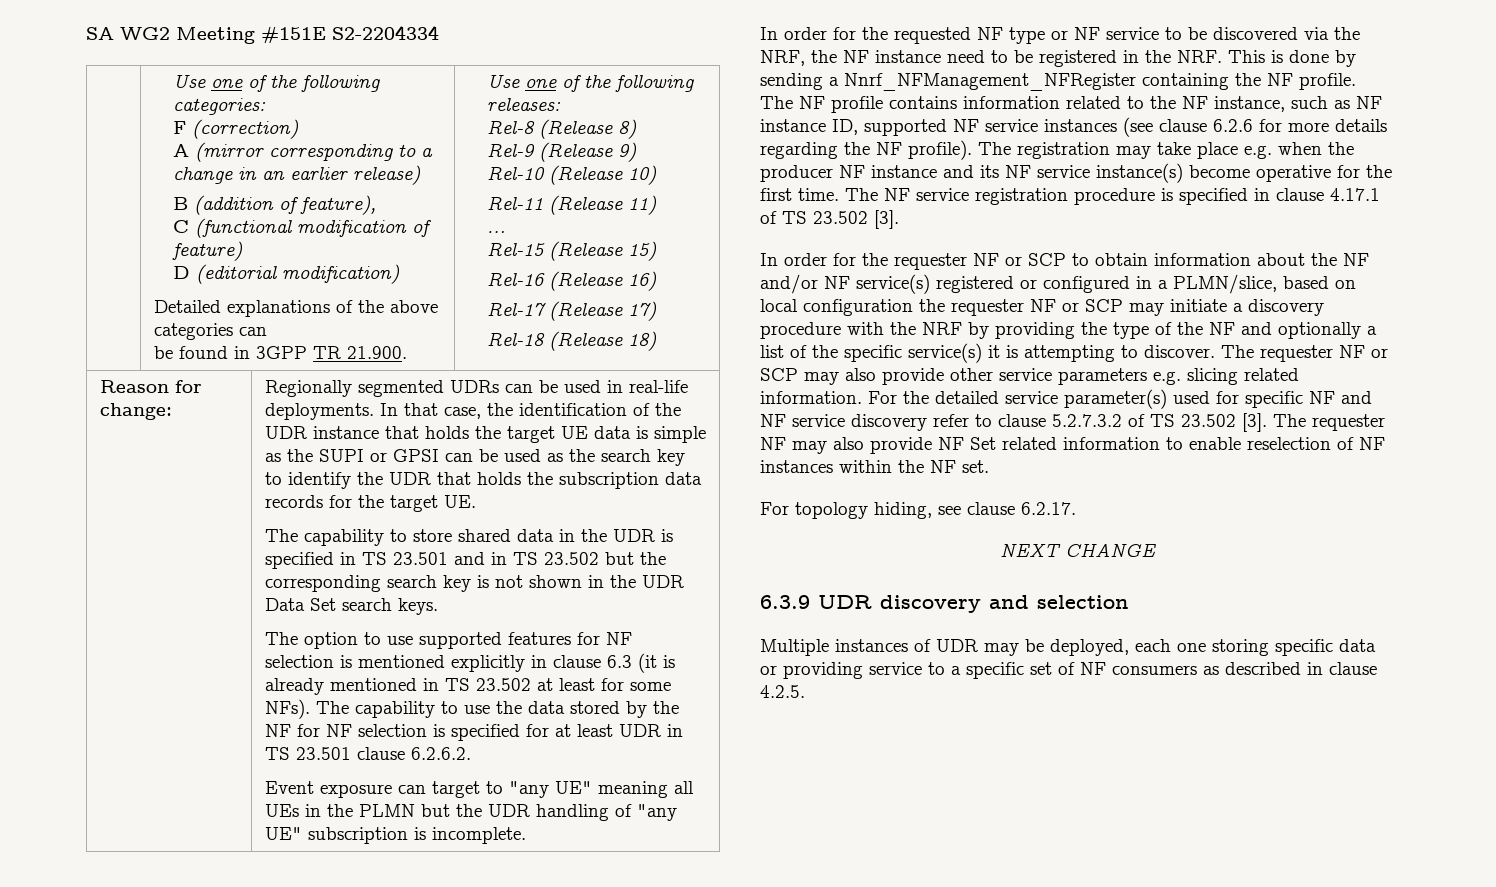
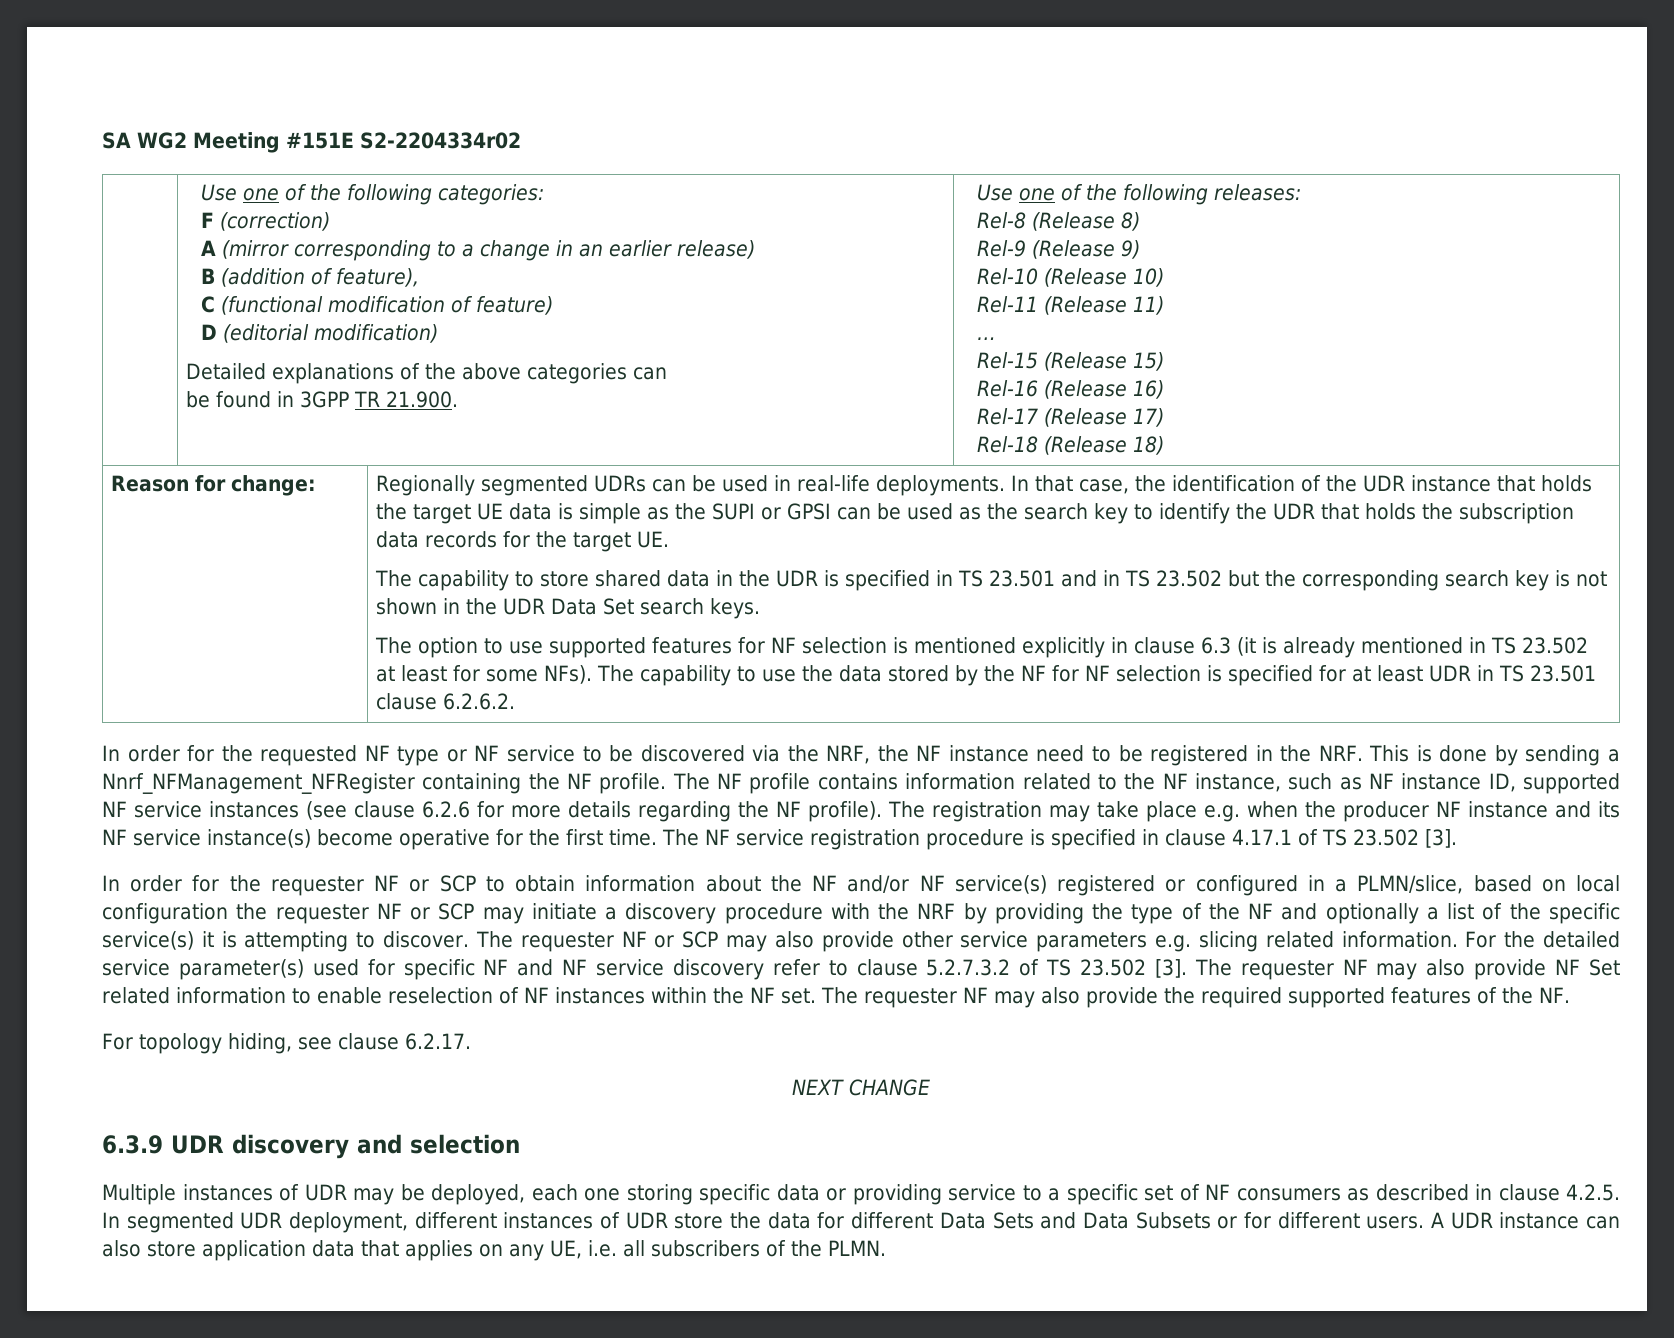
[332,25,439,40] S2-2204334 -> [360,132,521,149] S2-2204334r02
[264,781,694,798] [264,804,677,821] [264,827,526,844] // Event exposure can target to "any UE" meaning all UEs in the PLMN but the UDR handling of "any UE" subscription is incomplete. -> (516, 701) none
(989, 466) none -> [821,987,1570,1008] The requester NF may also provide the required supported features of the NF.
(805, 691) none -> [102,1212,1621,1233] [102,1240,886,1261] In segmented UDR deployment, different instances of UDR store the data for different Data Sets and Data Subsets or for different users. A UDR instance can also store application data that applies on any UE, i.e. all subscribers of the PLMN.

